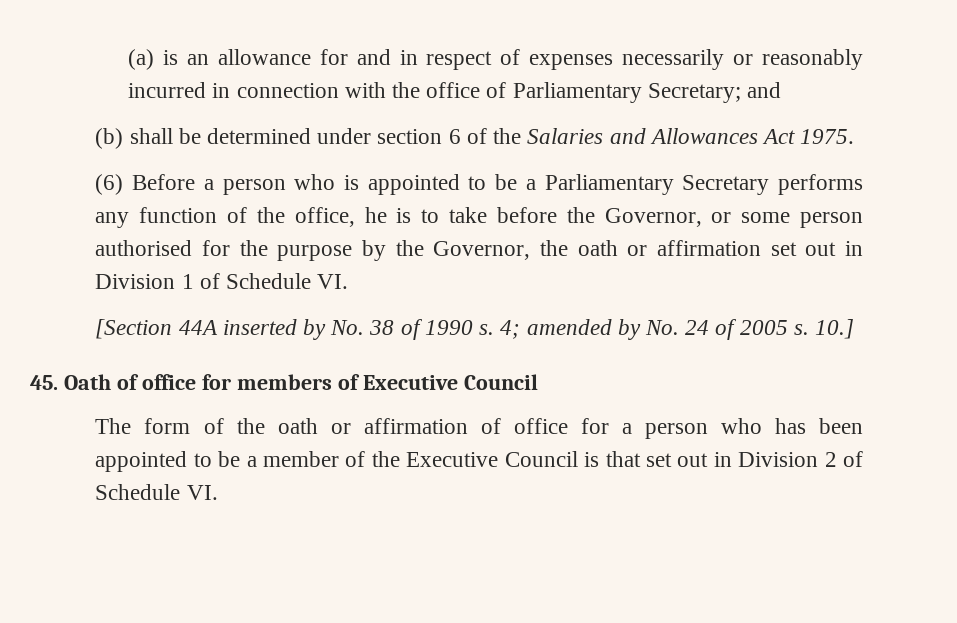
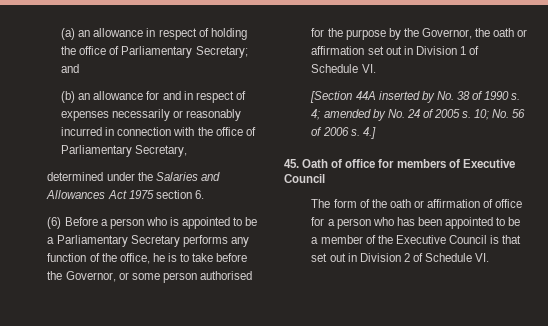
[163,50,179,65] is -> [78,28,247,40] [61,46,248,58] [61,64,80,73] [61,91,76,103] an allowance in respect of holding the office of Parliamentary Secretary; and // (b)
[647,82,782,103] [95,128,487,149] Secretary; and // (b) shall be determined under section 6 of -> [135,145,188,157] [47,172,135,181] Secretary, // determined under
[800,129,855,144] 1975. -> [128,190,204,199] 1975 section 6.
[814,319,854,339] 10.] -> [474,109,526,120] [311,127,376,139] 10; No. 56 of 2006 s. 4.]

